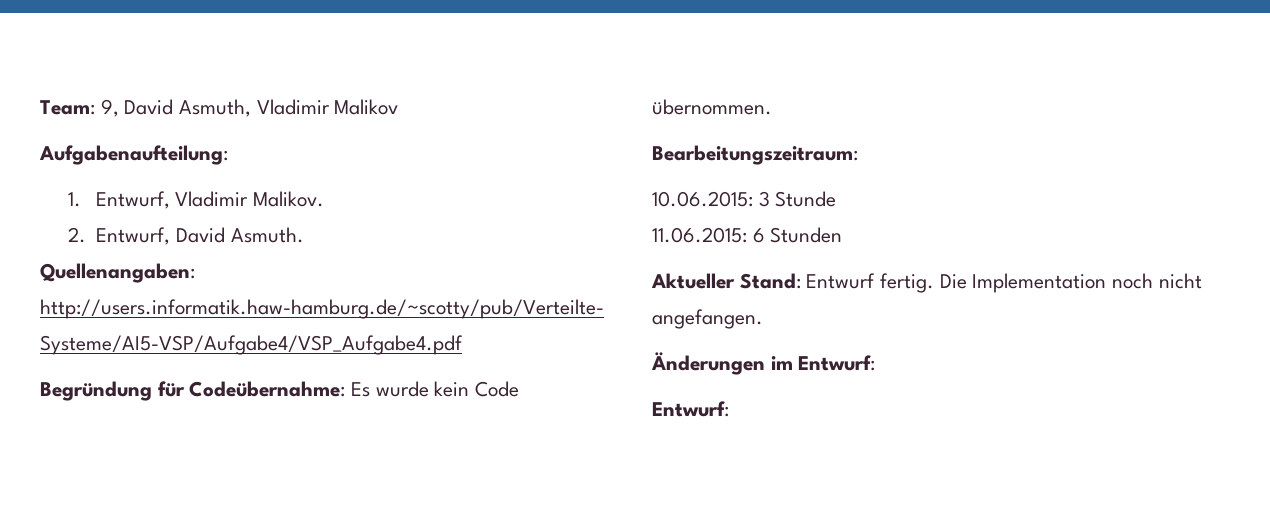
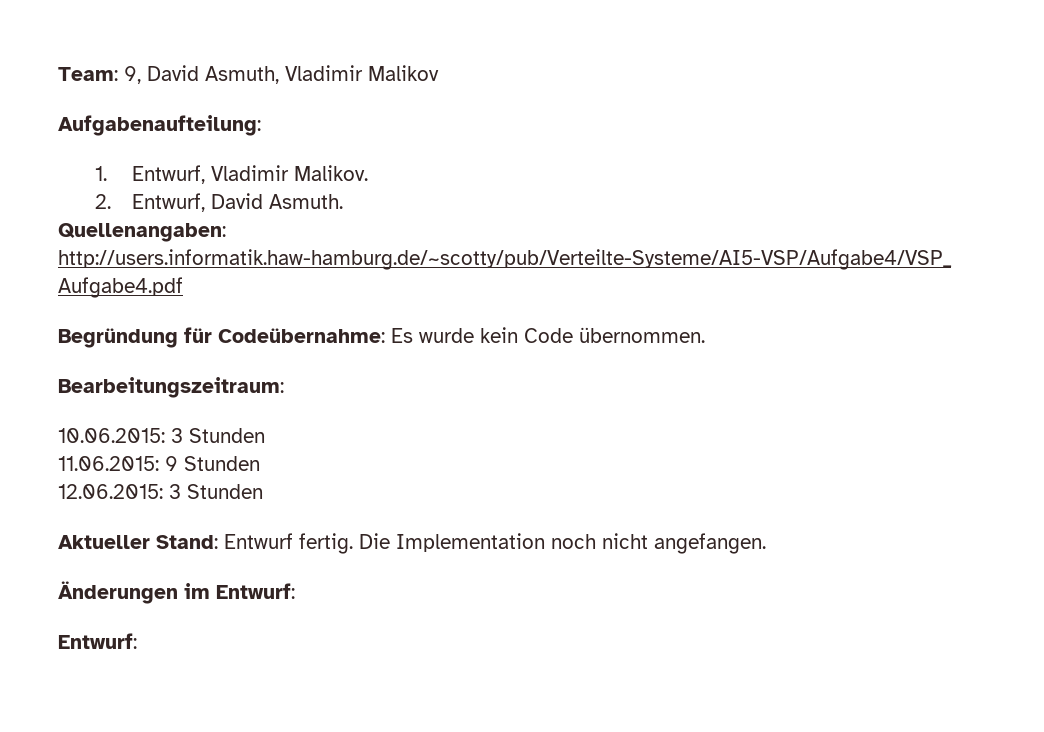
[775,191,837,207] Stunde -> [189,428,265,443] Stunden
[752,228,765,243] 6 -> [165,456,260,471] [58,484,181,499] 9 Stunden // 12.06.2015: 3

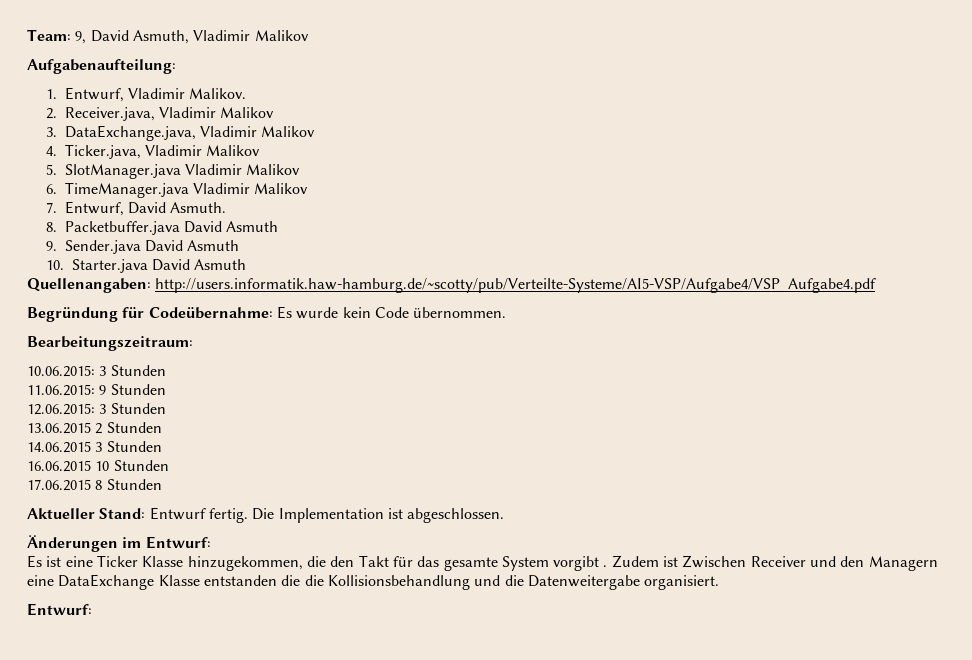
[131,193,343,212] Entwurf, David Asmuth. -> [64,107,275,121] [45,125,316,141] [45,144,261,159] [45,164,301,179] [45,182,309,198] [45,201,227,216] [45,221,279,235] [45,240,240,254] [45,259,247,273] Receiver.java, Vladimir Malikov // 3. DataExchange.java, Vladimir Malikov // 4. Ticker.java, Vladimir Malikov // 5. SlotManager.java Vladimir Malikov // 6. TimeManager.java Vladimir Malikov // 7. Entwurf, David Asmuth. // 8. Packetbuffer.java David Asmuth // 9. Sender.java David Asmuth // 10. Starter.java David Asmuth
(263, 491) none -> [27,422,162,434] [27,441,162,453] [27,460,169,472] [27,479,162,491] // 13.06.2015 2 Stunden // 14.06.2015 3 Stunden // 16.06.2015 10 Stunden // 17.06.2015 8 Stunden
[551,533,766,554] noch nicht angefangen. -> [387,508,505,523] ist abgeschlossen.
(295, 591) none -> [27,555,938,571] [27,574,720,590] // Es ist eine Ticker Klasse hinzugekommen, die den Takt für das gesamte System vorgibt . Zudem ist Zwischen Receiver und den Managern eine DataExchange Klasse entstanden die die Kollisionsbehandlung und die Datenweitergabe organisiert.

